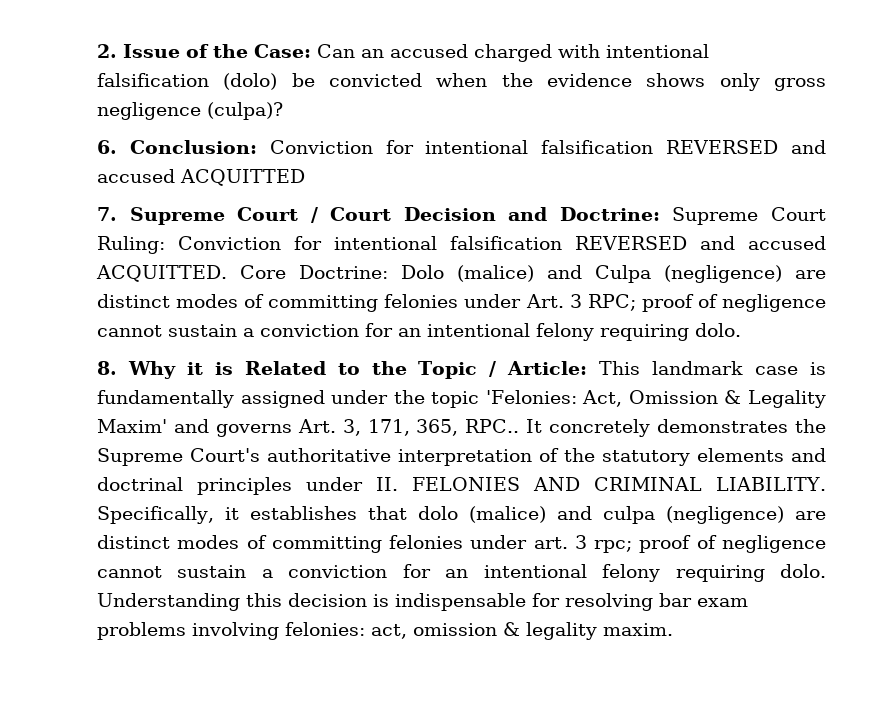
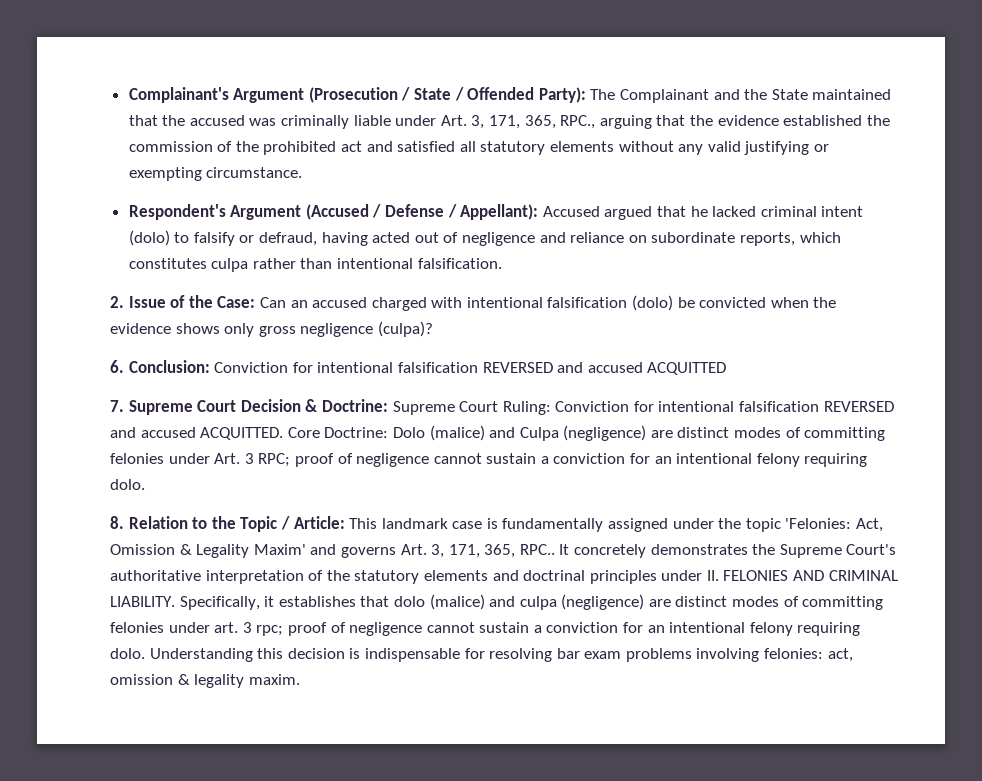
(97, 51) none -> [128,87,892,103] [128,115,890,129] [128,141,829,155] [128,167,303,181] [128,204,864,220] [128,230,841,246] [128,258,502,272] Complainant's Argument (Prosecution / State / Offended Party): The Complainant and the State maintained that the accused was criminally liable under Art. 3, 171, 365, RPC., arguing that the evidence established the commission of the prohibited act and satisfied all statutory elements without any valid justifying or exempting circumstance. // Respondent's Argument (Accused / Defense / Appellant): Accused argued that he lacked criminal intent (dolo) to falsify or defraud, having acted out of negligence and reliance on subordinate reports, which constitutes culpa rather than intentional falsification. //
[310,207,548,223] / Court Decision and -> [240,399,319,412] Decision &
[127,361,326,379] Why it is Related -> [128,516,188,529] Relation

